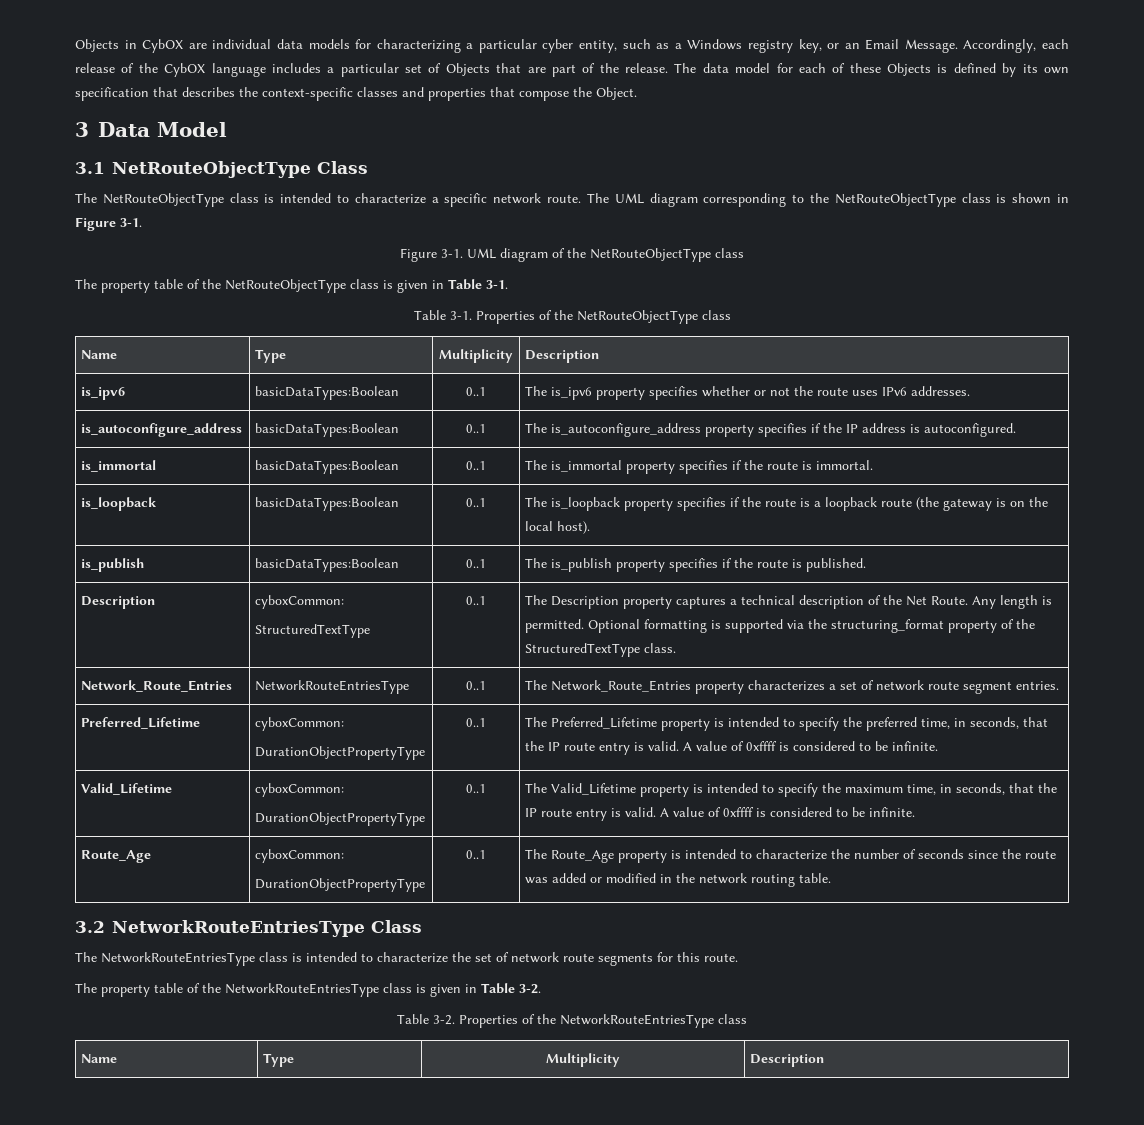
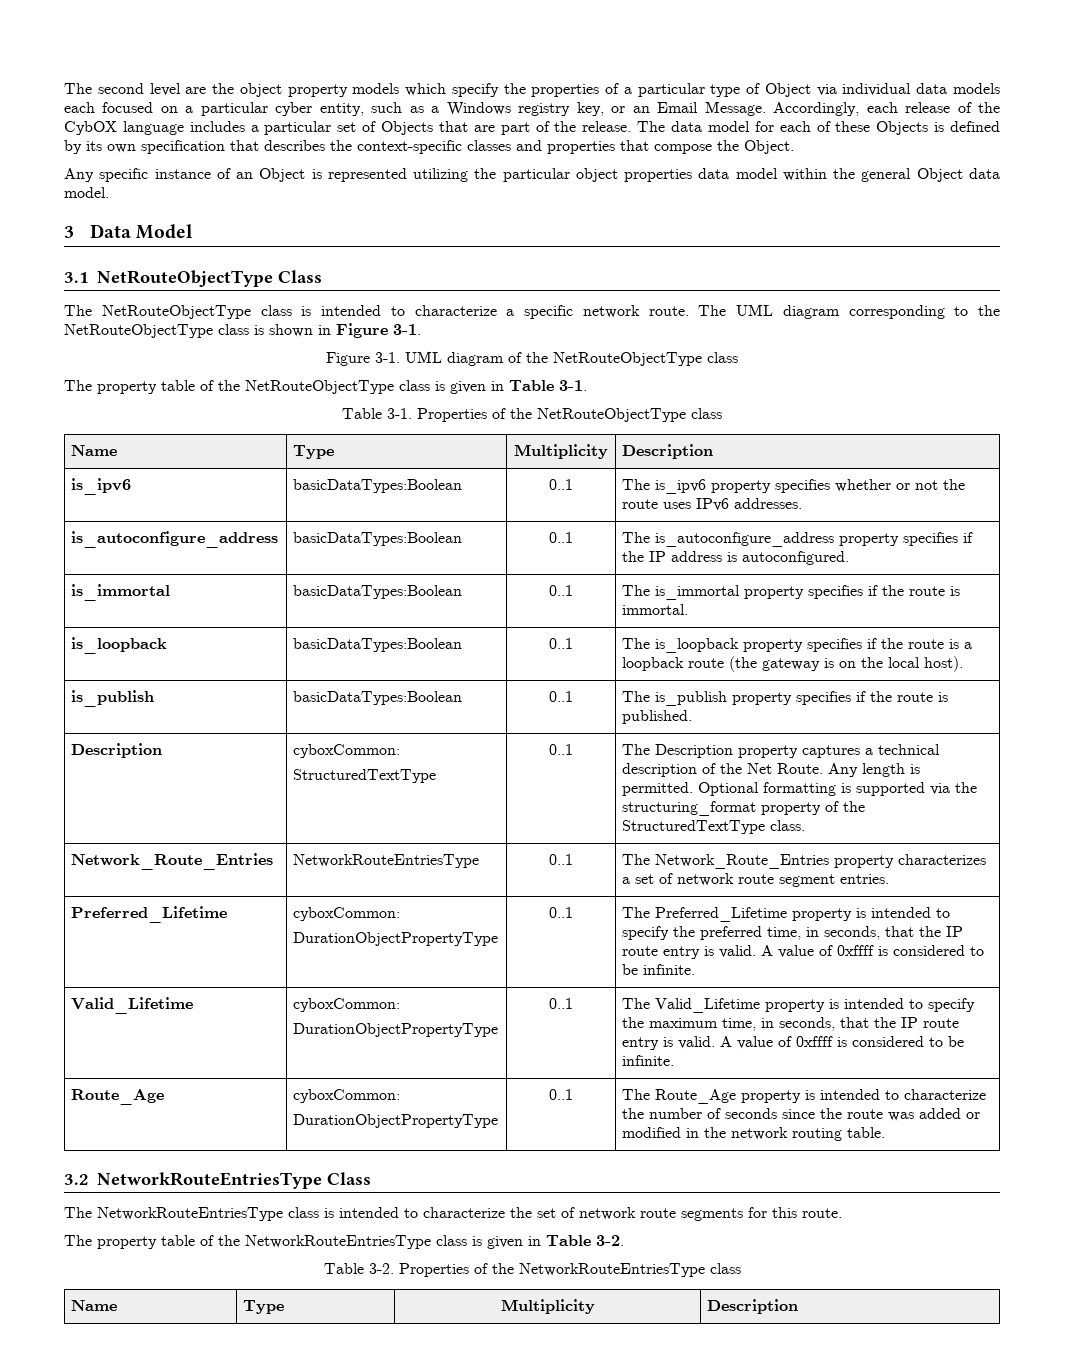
[75,39,461,53] Objects in CybOX are individual data models for characterizing -> [64,83,1001,97] [64,102,178,113] The second level are the object property models which specify the properties of a particular type of Object via individual data models each focused on
(637, 93) none -> [64,168,1001,182] [64,187,109,198] // Any specific instance of an Object is represented utilizing the particular object properties data model within the general Object data model.

